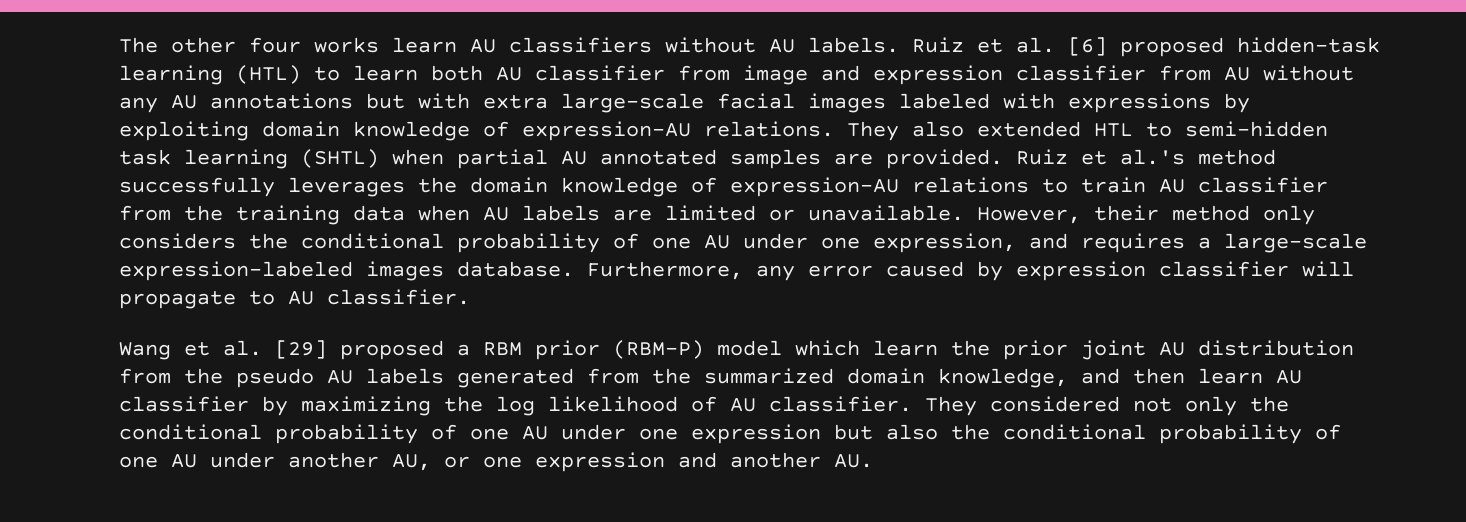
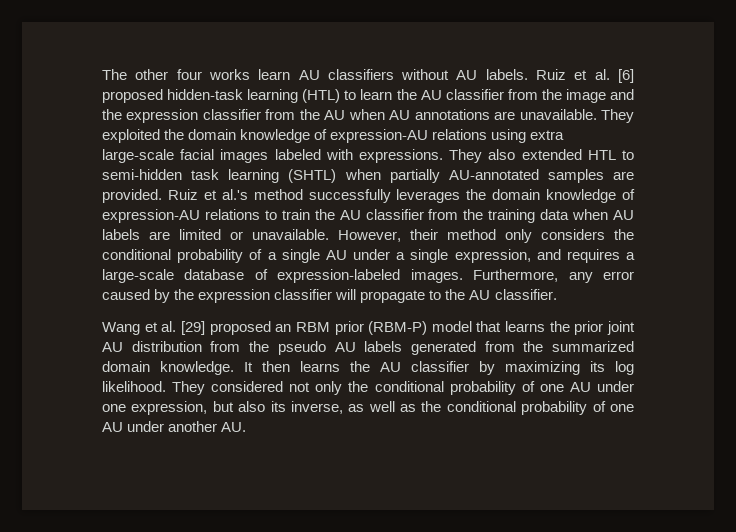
[431,65,730,81] both AU classifier from -> [396,89,562,100] the AU classifier from the
(860, 73) none -> [102,109,122,120] the
[1224,65,1354,81] [119,93,470,113] AU without any AU annotations but with -> [299,109,634,123] [102,129,527,143] the AU when AU annotations are unavailable. They exploited the domain knowledge of expression-AU relations using
[1068,93,1250,113] [119,121,834,141] expressions by exploiting domain knowledge of expression-AU relations. -> [359,149,443,163] expressions.
[457,149,717,169] partial AU annotated -> [389,169,539,183] partially AU-annotated
(1146, 185) none -> [314,209,335,220] the
[652,233,860,249] one AU under one -> [267,249,449,263] a single AU under a single
[119,261,574,281] expression-labeled images database. -> [184,269,463,283] database of expression-labeled images.
(1003, 271) none -> [174,289,195,300] the
(275, 298) none -> [445,289,466,300] the
[457,344,470,356] a -> [275,324,292,332] an
[795,340,938,356] which learn -> [476,321,546,332] that learns
[938,368,1302,388] [119,396,912,416] knowledge, and then learn AU classifier by maximizing the log likelihood of AU classifier. -> [160,361,634,375] [102,381,166,392] knowledge. It then learns the AU classifier by maximizing its log likelihood.
[691,424,821,444] expression -> [131,401,208,415] expression,
(938, 432) none -> [270,401,417,414] its inverse, as well as
[392,452,821,472] AU, or one expression and another -> (218, 426) none

